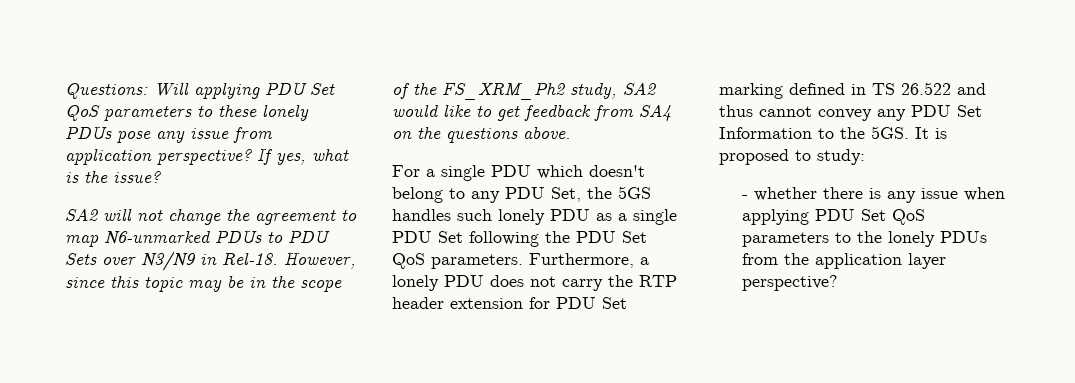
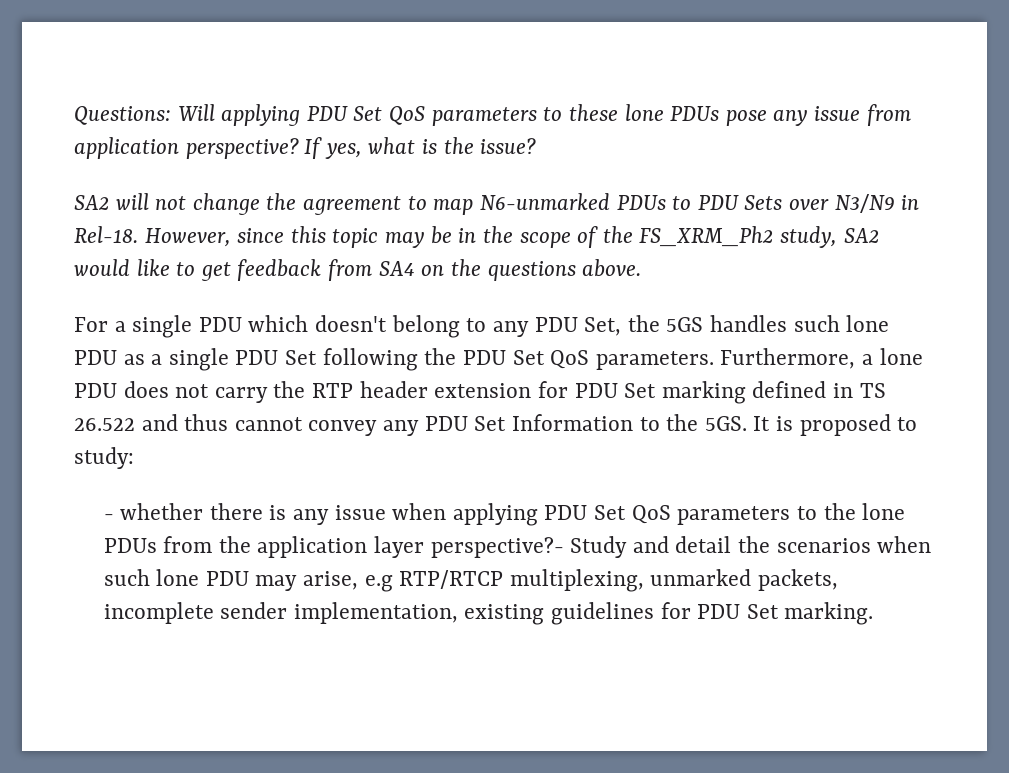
[262,104,309,121] lonely -> [624,104,664,121] lone
[498,209,545,225] lonely -> [846,315,890,332] lone
[392,275,439,291] lonely -> [879,348,923,365] lone
[888,231,936,247] lonely -> [862,503,906,520] lone
[742,275,839,291] perspective? -> [430,536,932,558] [103,569,839,592] [103,602,874,625] perspective?- Study and detail the scenarios when such lone PDU may arise, e.g RTP/RTCP multiplexing, unmarked packets, incomplete sender implementation, existing guidelines for PDU Set marking.

